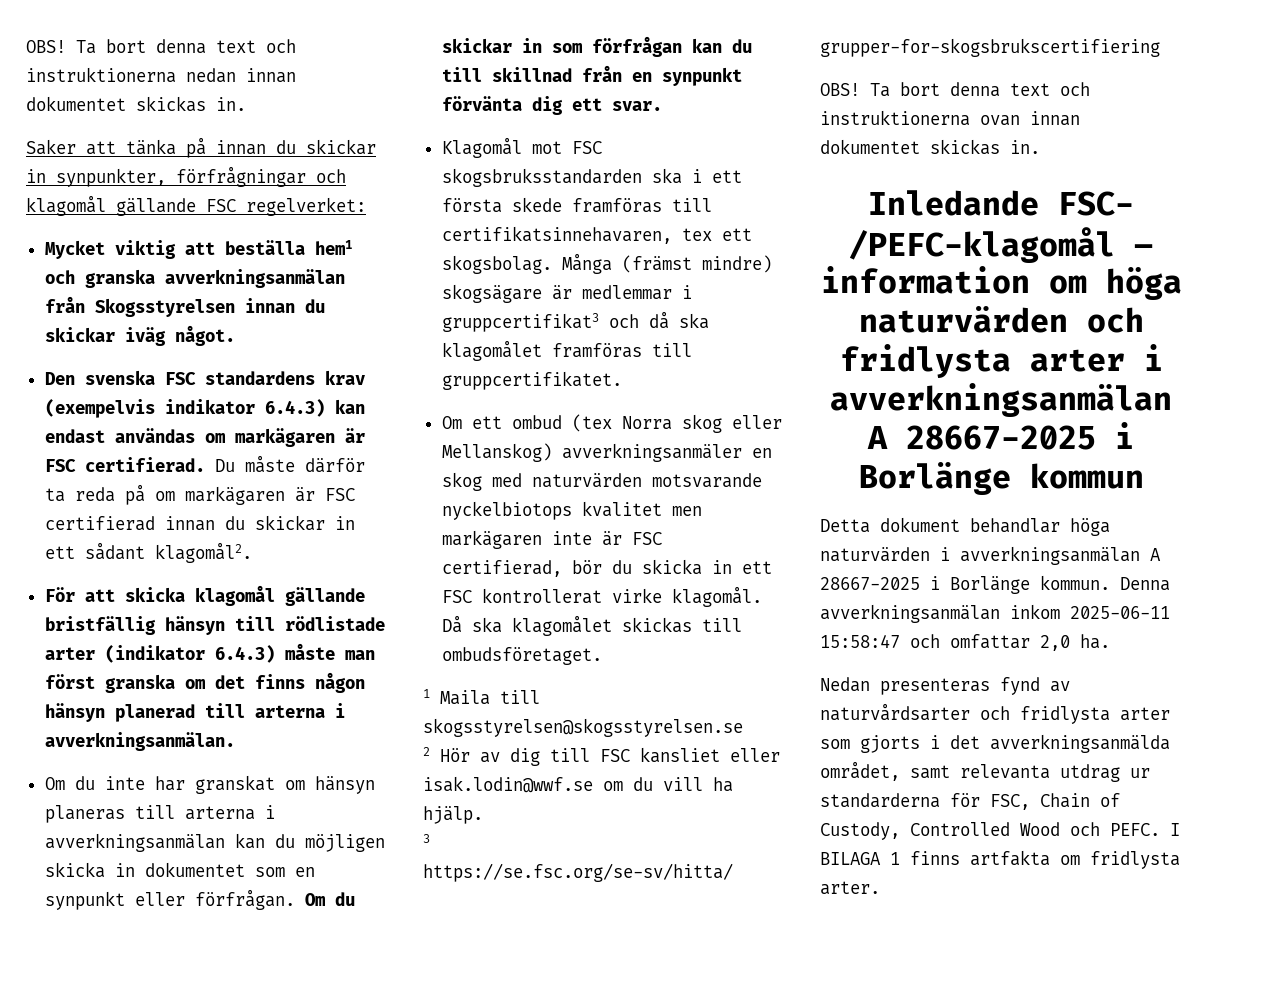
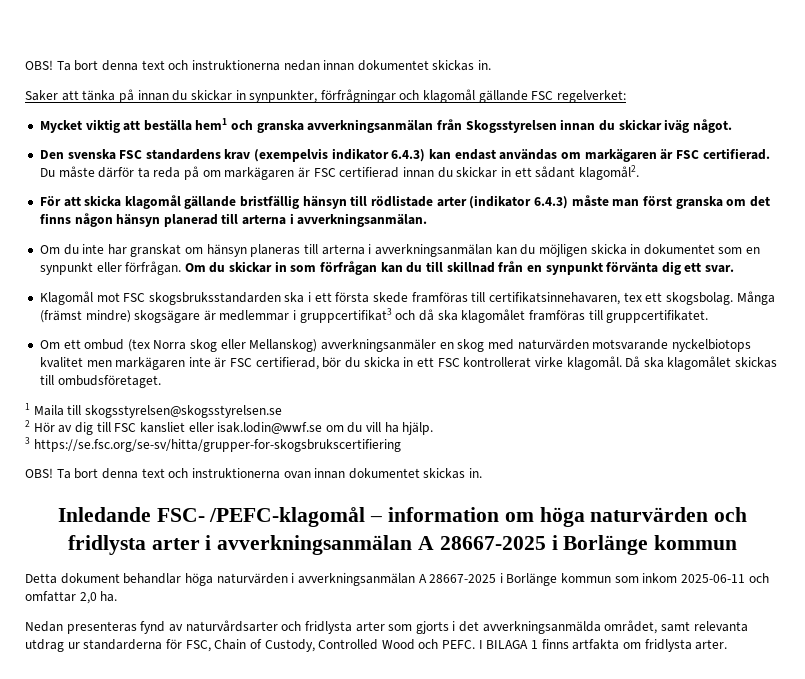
[1040,575,1170,591] [820,604,1000,623] kommun. Denna avverkningsanmälan -> [561,573,639,583] kommun som
[820,634,900,648] 15:58:47 -> (746, 578) none

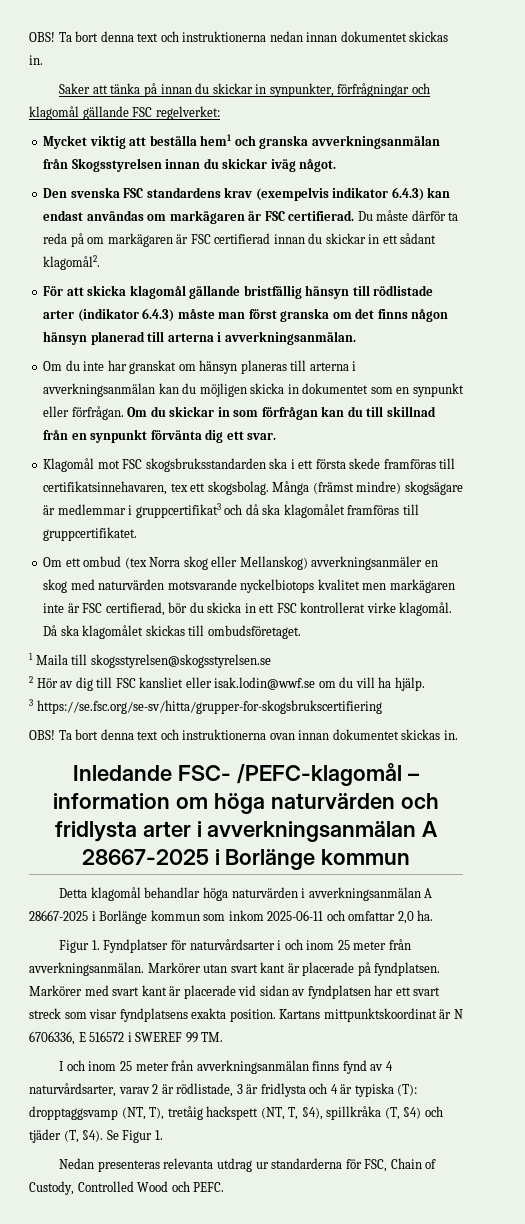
[60,573,120,584] dokument -> [90,887,141,901] klagomål
[25,620,691,634] Nedan presenteras fynd av naturvårdsarter och fridlysta arter som gjorts i det avverkningsanmälda området, samt -> [59,939,411,953] [29,962,441,976] [29,985,441,999] [29,1008,463,1022] [29,1031,224,1045] [59,1060,393,1074] [29,1083,418,1097] [29,1106,443,1120] [29,1129,163,1143] [59,1158,160,1172] Figur 1. Fyndplatser för naturvårdsarter i och inom 25 meter från avverkningsanmälan. Markörer utan svart kant är placerade på fyndplatsen. Markörer med svart kant är placerade vid sidan av fyndplatsen har ett svart streck som visar fyndplatsens exakta position. Kartans mittpunktskoordinat är N 6706336, E 516572 i SWEREF 99 TM. // I och inom 25 meter från avverkningsanmälan finns fynd av 4 naturvårdsarter, varav 2 är rödlistade, 3 är fridlysta och 4 är typiska (T): dropptaggsvamp (NT, T), tretåig hackspett (NT, T, §4), spillkråka (T, §4) och tjäder (T, §4). Se Figur 1. // Nedan presenteras
[478,639,728,652] I BILAGA 1 finns artfakta om fridlysta arter. -> (225, 1187) none

